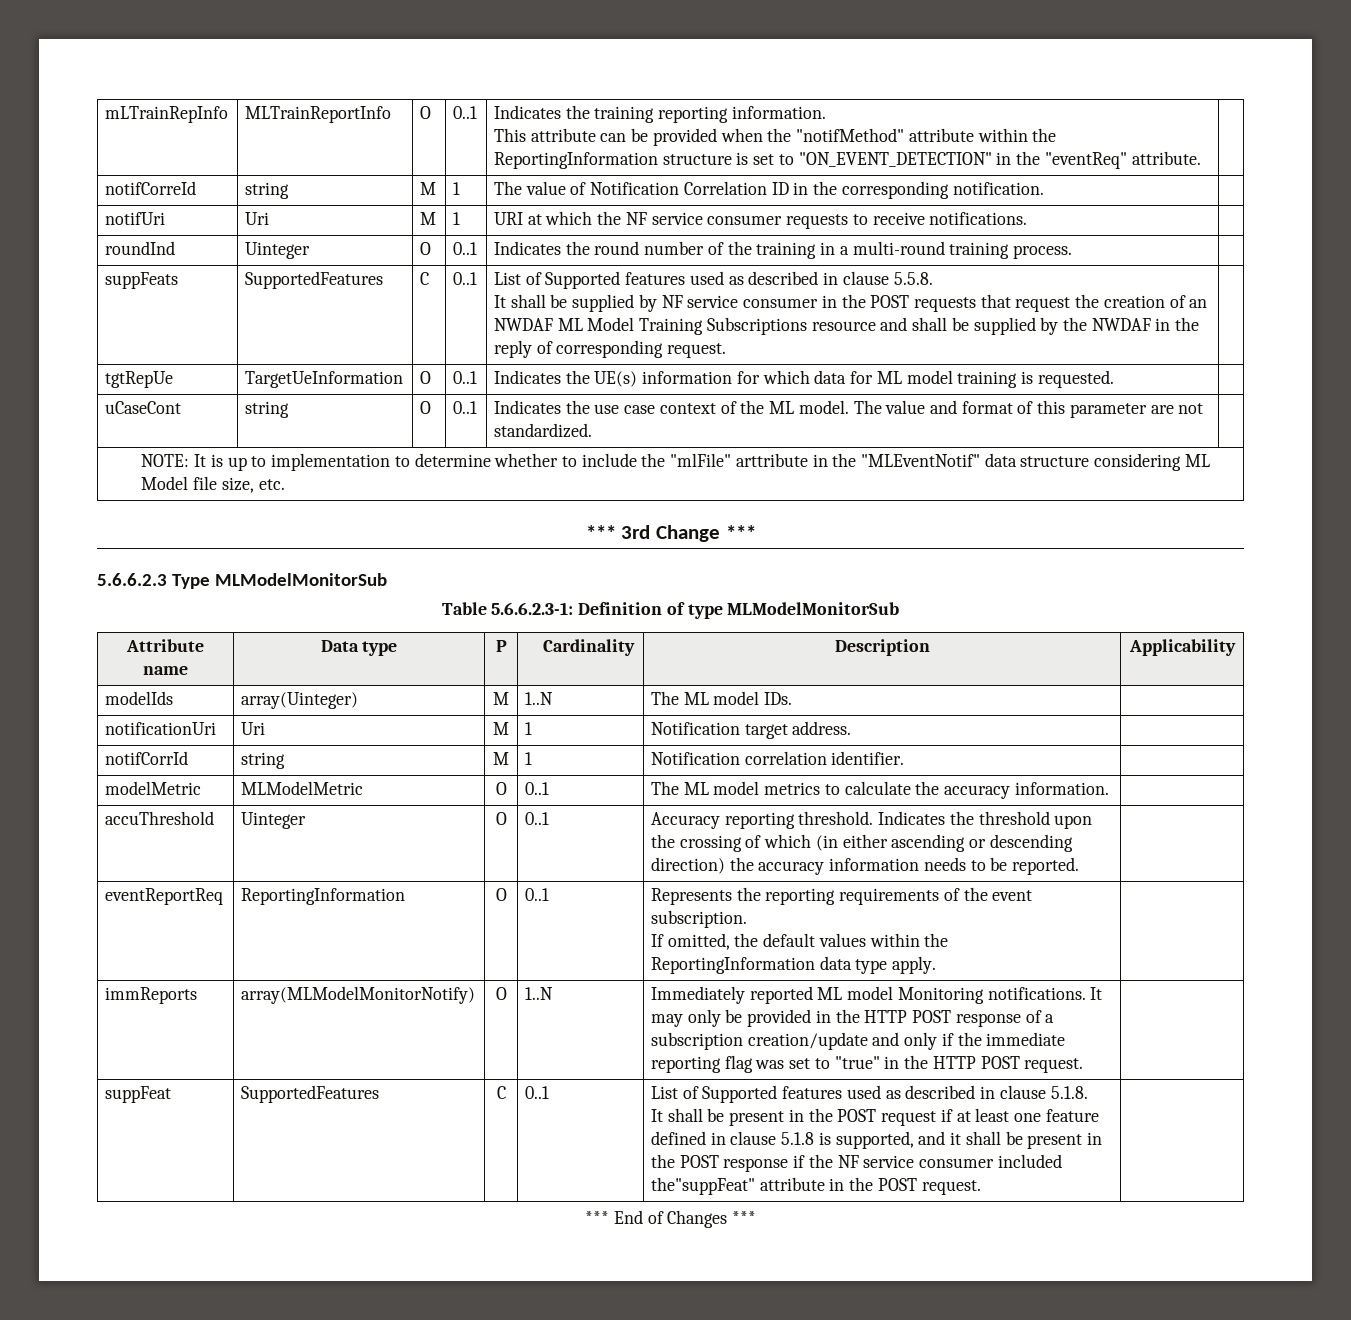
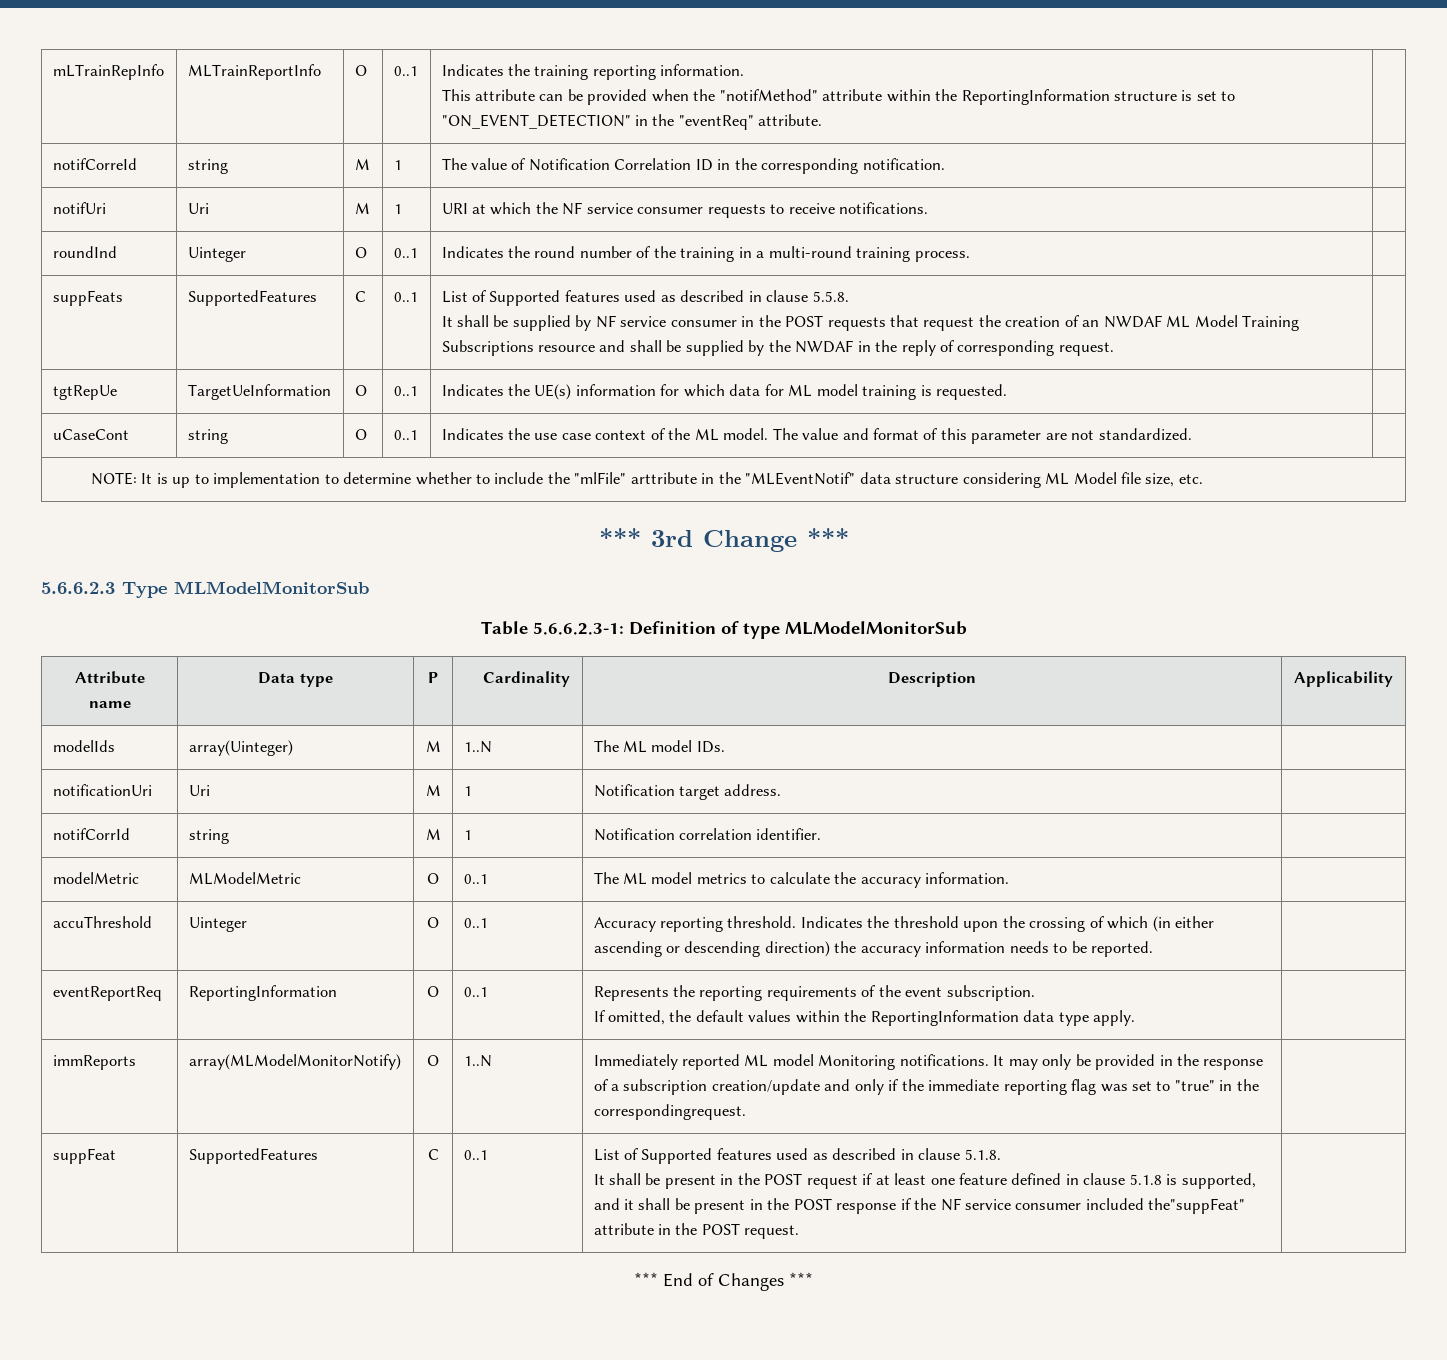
[864,1010,952,1023] HTTP POST -> (1199, 1060) none
[932,1056,1084,1073] HTTP POST request. -> [593,1104,746,1120] correspondingrequest.

